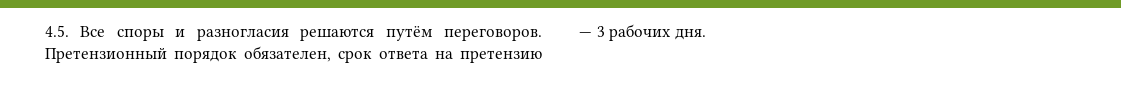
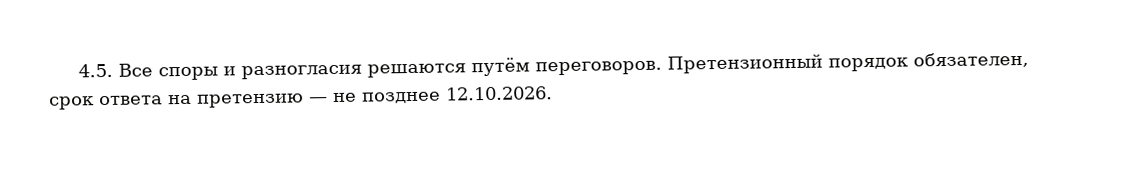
[596,24,706,41] 3 рабочих дня. -> [333,86,553,104] не позднее 12.10.2026.

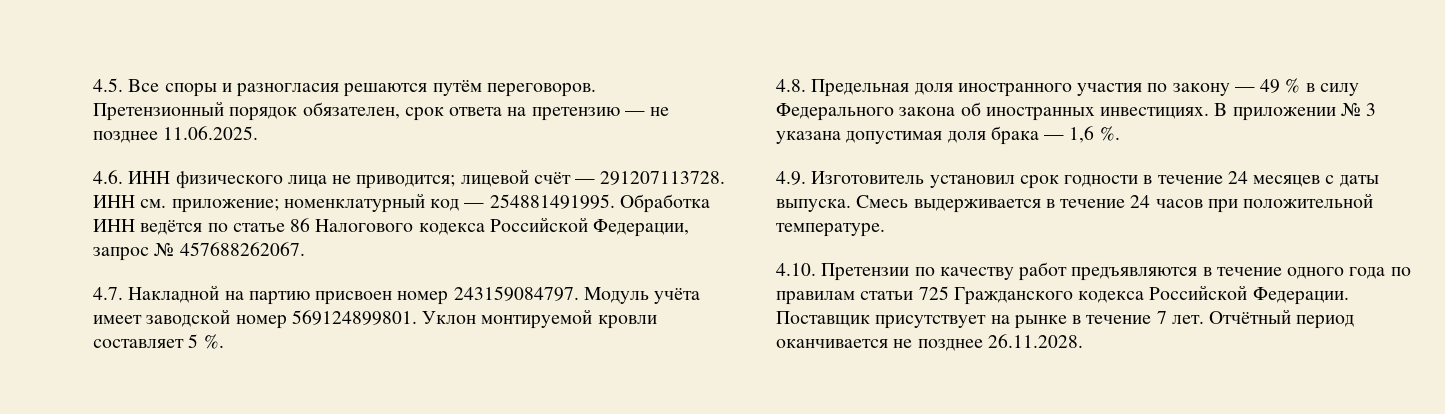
[445,86,553,101] 12.10.2026. -> [163,126,259,140] [93,169,726,189] [93,193,710,213] [93,217,690,237] [93,242,305,261] [93,285,701,305] [93,309,657,329] [93,334,224,349] [776,78,1359,97] [776,102,1377,121] [776,126,1120,145] [776,171,1379,189] [776,193,1374,213] [776,223,885,237] [776,262,1411,281] [776,285,1349,305] [776,309,1355,329] [776,334,1083,351] 11.06.2025. // 4.6. ИНН физического лица не приводится; лицевой счёт — 291207113728. ИНН см. приложение; номенклатурный код — 254881491995. Обработка ИНН ведётся по статье 86 Налогового кодекса Российской Федерации, запрос № 457688262067. // 4.7. Накладной на партию присвоен номер 243159084797. Модуль учёта имеет заводской номер 569124899801. Уклон монтируемой кровли составляет 5 %. // 4.8. Предельная доля иностранного участия по закону — 49 % в силу Федерального закона об иностранных инвестициях. В приложении № 3 указана допустимая доля брака — 1,6 %. // 4.9. Изготовитель установил срок годности в течение 24 месяцев с даты выпуска. Смесь выдерживается в течение 24 часов при положительной температуре. // 4.10. Претензии по качеству работ предъявляются в течение одного года по правилам статьи 725 Гражданского кодекса Российской Федерации. Поставщик присутствует на рынке в течение 7 лет. Отчётный период оканчивается не позднее 26.11.2028.

